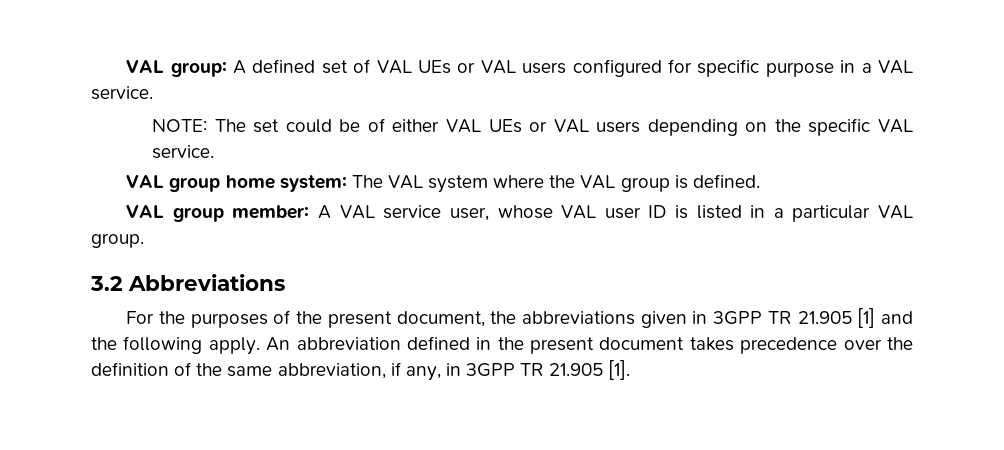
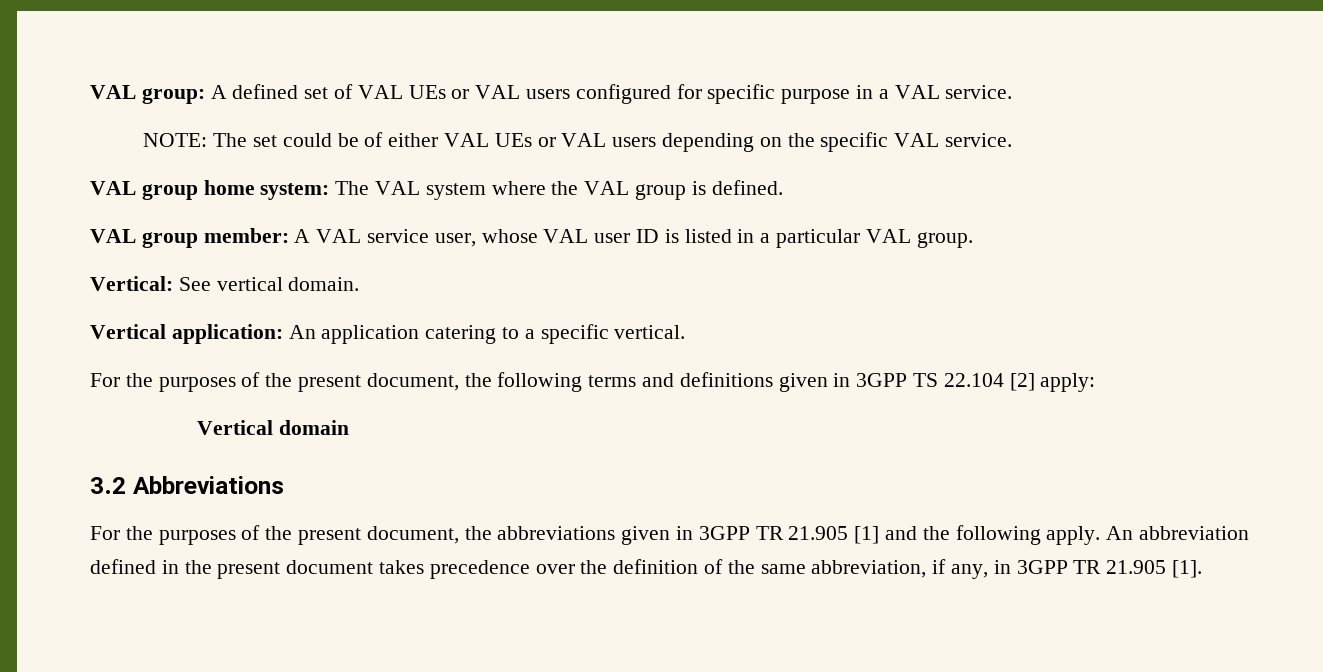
(144, 240) none -> [90,276,360,291] [90,324,686,344] [90,372,1096,392] [196,420,349,435] // Vertical: See vertical domain. // Vertical application: An application catering to a specific vertical. // For the purposes of the present document, the following terms and definitions given in 3GPP TS 22.104 [2] apply: // Vertical domain

